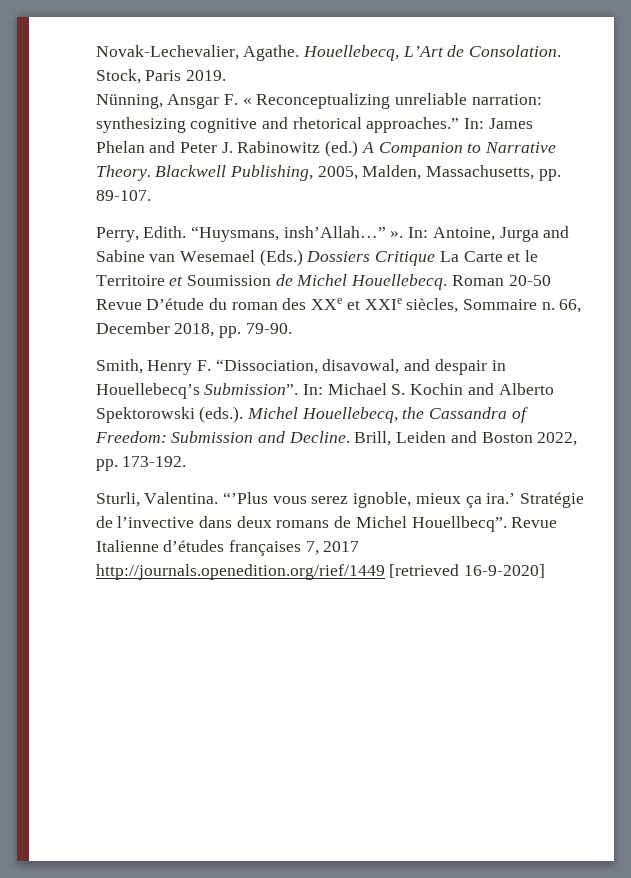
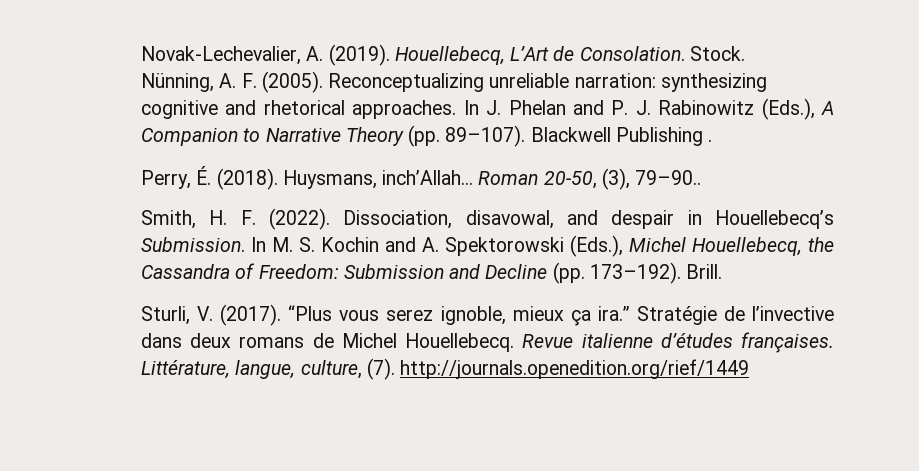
[243,45,300,61] Agathe. -> [306,44,390,66] A. (2019).
[95,69,226,84] [95,94,252,109] Stock, Paris 2019. // Nünning, Ansgar F. « -> [689,46,745,61] [141,71,323,93] Stock. // Nünning, A. F. (2005).
[366,117,533,133] approaches.” In: James -> [352,100,502,119] approaches. In J.
[179,142,217,153] Peter -> [611,100,629,115] P.
[325,140,359,157] (ed.) -> [761,98,815,120] (Eds.),
[95,165,561,181] [95,190,151,201] [95,226,570,242] [95,249,539,266] [95,274,551,290] [95,298,582,313] [95,322,292,338] [95,359,318,375] Theory. Blackwell Publishing, 2005, Malden, Massachusetts, pp. 89-107. // Perry, Edith. “Huysmans, insh’Allah…” ». In: Antoine, Jurga and Sabine van Wesemael (Eds.) Dossiers Critique La Carte et le Territoire et Soumission de Michel Houellebecq. Roman 20-50 Revue D’étude du roman des XXe et XXIe siècles, Sommaire n. 66, December 2018, pp. 79-90. // Smith, Henry F. “Dissociation, -> [345,125,713,147] [141,166,702,190] [141,208,453,230] Theory (pp. 89–107). Blackwell Publishing . // Perry, É. (2018). Huysmans, inch’Allah... Roman 20-50, (3), 79–90.. // Smith, H. F. (2022). Dissociation,
[204,383,554,395] [95,406,244,423] Submission”. In: Michael S. Kochin and Alberto Spektorowski (eds.). -> [141,235,624,257] Submission. In M. S. Kochin and A. Spektorowski (Eds.),
[288,431,578,446] [95,456,187,471] [95,492,268,507] Decline. Brill, Leiden and Boston 2022, pp. 173-192. // Sturli, Valentina. “’Plus -> [485,262,723,284] [141,304,333,326] Decline (pp. 173–192). Brill. // Sturli, V. (2017). “Plus
[486,493,516,504] ira.’ -> [597,306,630,321] ira.”
[411,516,558,532] [95,540,360,556] [95,564,545,580] Houellbecq”. Revue Italienne d’études françaises 7, 2017 http://journals.openedition.org/rief/1449 [retrieved 16-9-2020] -> [405,332,835,353] [141,358,750,380] Houellebecq. Revue italienne d’études françaises. Littérature, langue, culture, (7). http://journals.openedition.org/rief/1449

